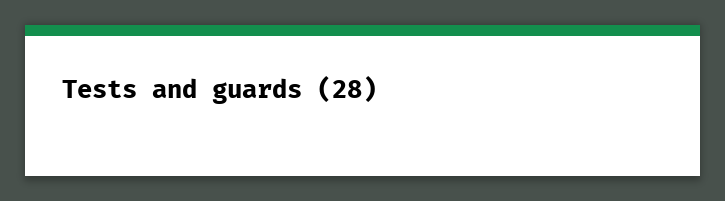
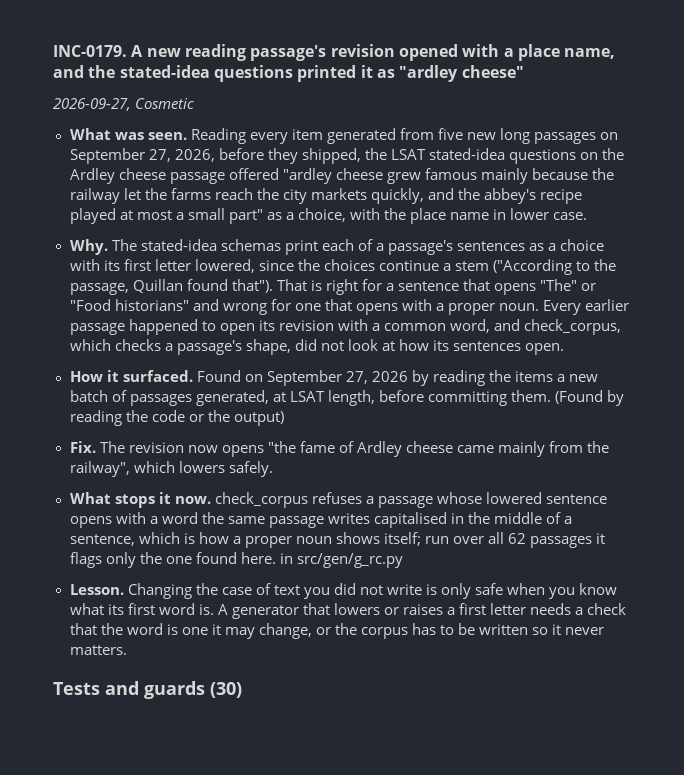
(62, 89) none -> [53,44,616,61] [53,65,524,82] [53,98,195,111] [69,128,619,144] [69,148,625,164] [69,168,614,184] [69,188,583,204] [69,208,588,224] [69,239,605,255] [69,259,617,275] [69,279,597,295] [69,299,630,315] [69,319,622,335] [69,339,565,355] [69,370,599,386] [69,390,625,406] [69,410,284,426] [69,441,610,457] [69,461,273,477] [69,492,607,508] [69,512,573,528] [69,532,606,548] [69,552,403,568] [69,583,618,599] [69,603,627,619] [69,623,605,639] [69,645,127,655] INC-0179. A new reading passage's revision opened with a place name, and the stated-idea questions printed it as "ardley cheese" // 2026-09-27, Cosmetic // What was seen. Reading every item generated from five new long passages on September 27, 2026, before they shipped, the LSAT stated-idea questions on the Ardley cheese passage offered "ardley cheese grew famous mainly because the railway let the farms reach the city markets quickly, and the abbey's recipe played at most a small part" as a choice, with the place name in lower case. // Why. The stated-idea schemas print each of a passage's sentences as a choice with its first letter lowered, since the choices continue a stem ("According to the passage, Quillan found that"). That is right for a sentence that opens "The" or "Food historians" and wrong for one that opens with a proper noun. Every earlier passage happened to open its revision with a common word, and check_corpus, which checks a passage's shape, did not look at how its sentences open. // How it surfaced. Found on September 27, 2026 by reading the items a new batch of passages generated, at LSAT length, before committing them. (Found by reading the code or the output) // Fix. The revision now opens "the fame of Ardley cheese came mainly from the railway", which lowers safely. // What stops it now. check_corpus refuses a passage whose lowered sentence opens with a word the same passage writes capitalised in the middle of a sentence, which is how a proper noun shows itself; run over all 62 passages it flags only the one found here. in src/gen/g_rc.py // Lesson. Changing the case of text you did not write is only safe when you know what its first word is. A generator that lowers or raises a first letter needs a check that the word is one it may change, or the corpus has to be written so it never matters. //
[317,76,377,103] (28) -> [209,682,242,698] (30)

